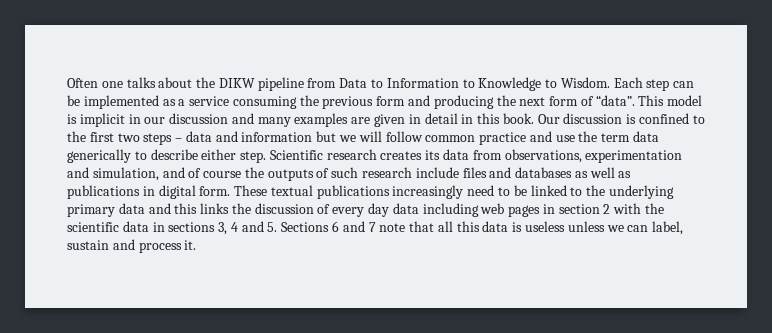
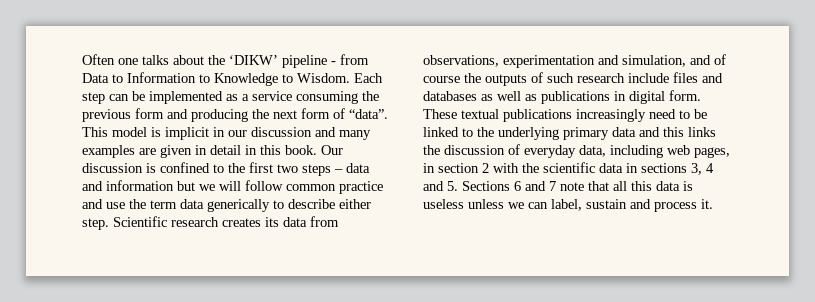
[218,77,304,91] DIKW pipeline -> [229,55,336,68] ‘DIKW’ pipeline -
[332,203,419,217] every day data -> [524,145,606,158] everyday data,
[508,205,541,217] pages -> [694,147,730,158] pages,

